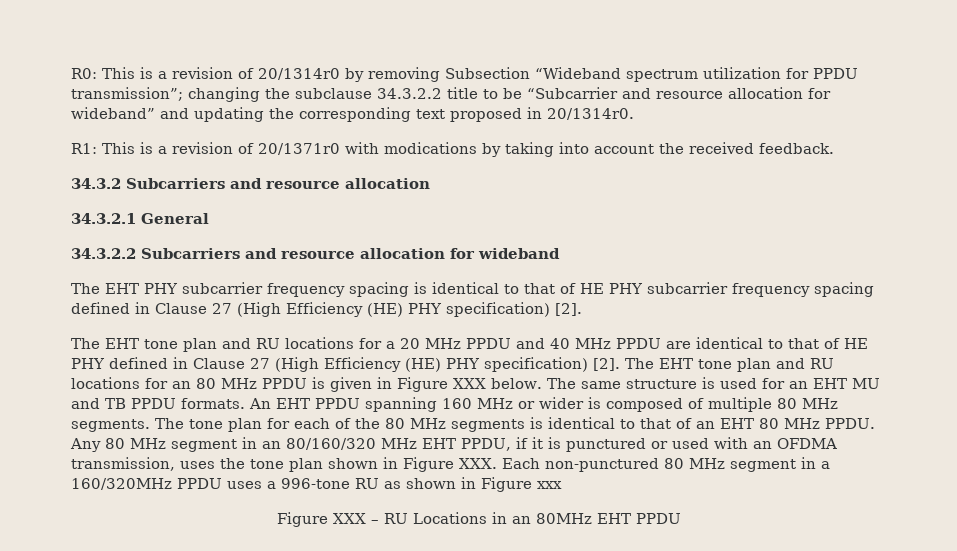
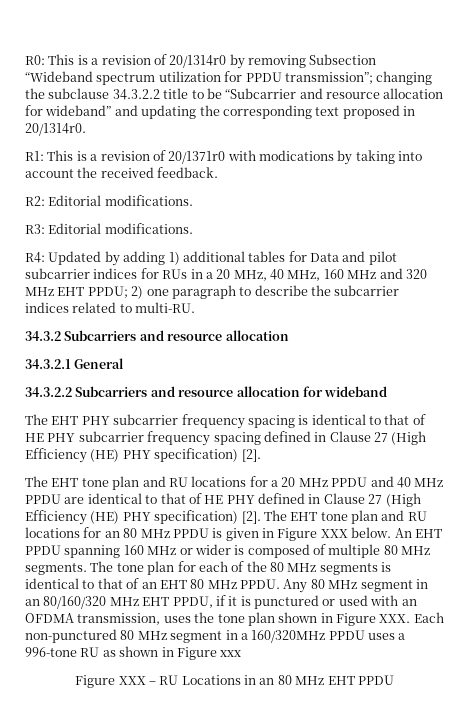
(834, 148) none -> [25,195,193,206] [25,223,193,234] [25,251,397,266] [25,268,427,281] [25,285,400,299] [25,302,196,313] // R2: Editorial modifications. // R3: Editorial modifications. // R4: Updated by adding 1) additional tables for Data and pilot subcarrier indices for RUs in a 20 MHz, 40 MHz, 160 MHz and 320 MHz EHT PPDU; 2) one paragraph to describe the subcarrier indices related to multi-RU.
[546,377,880,389] [71,398,245,409] The same structure is used for an EHT MU and TB PPDU formats. -> (392, 532) none
[535,513,592,524] 80MHz -> [277,675,325,685] 80 MHz

